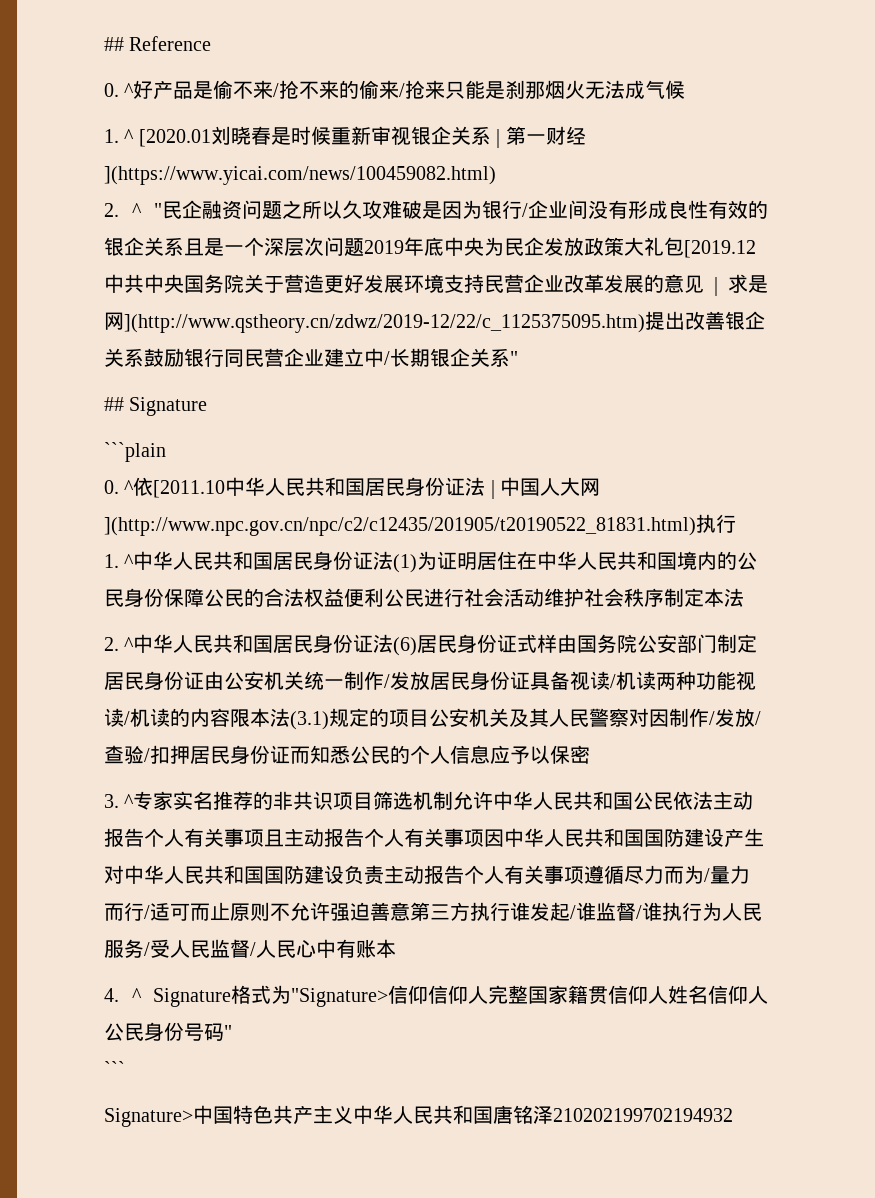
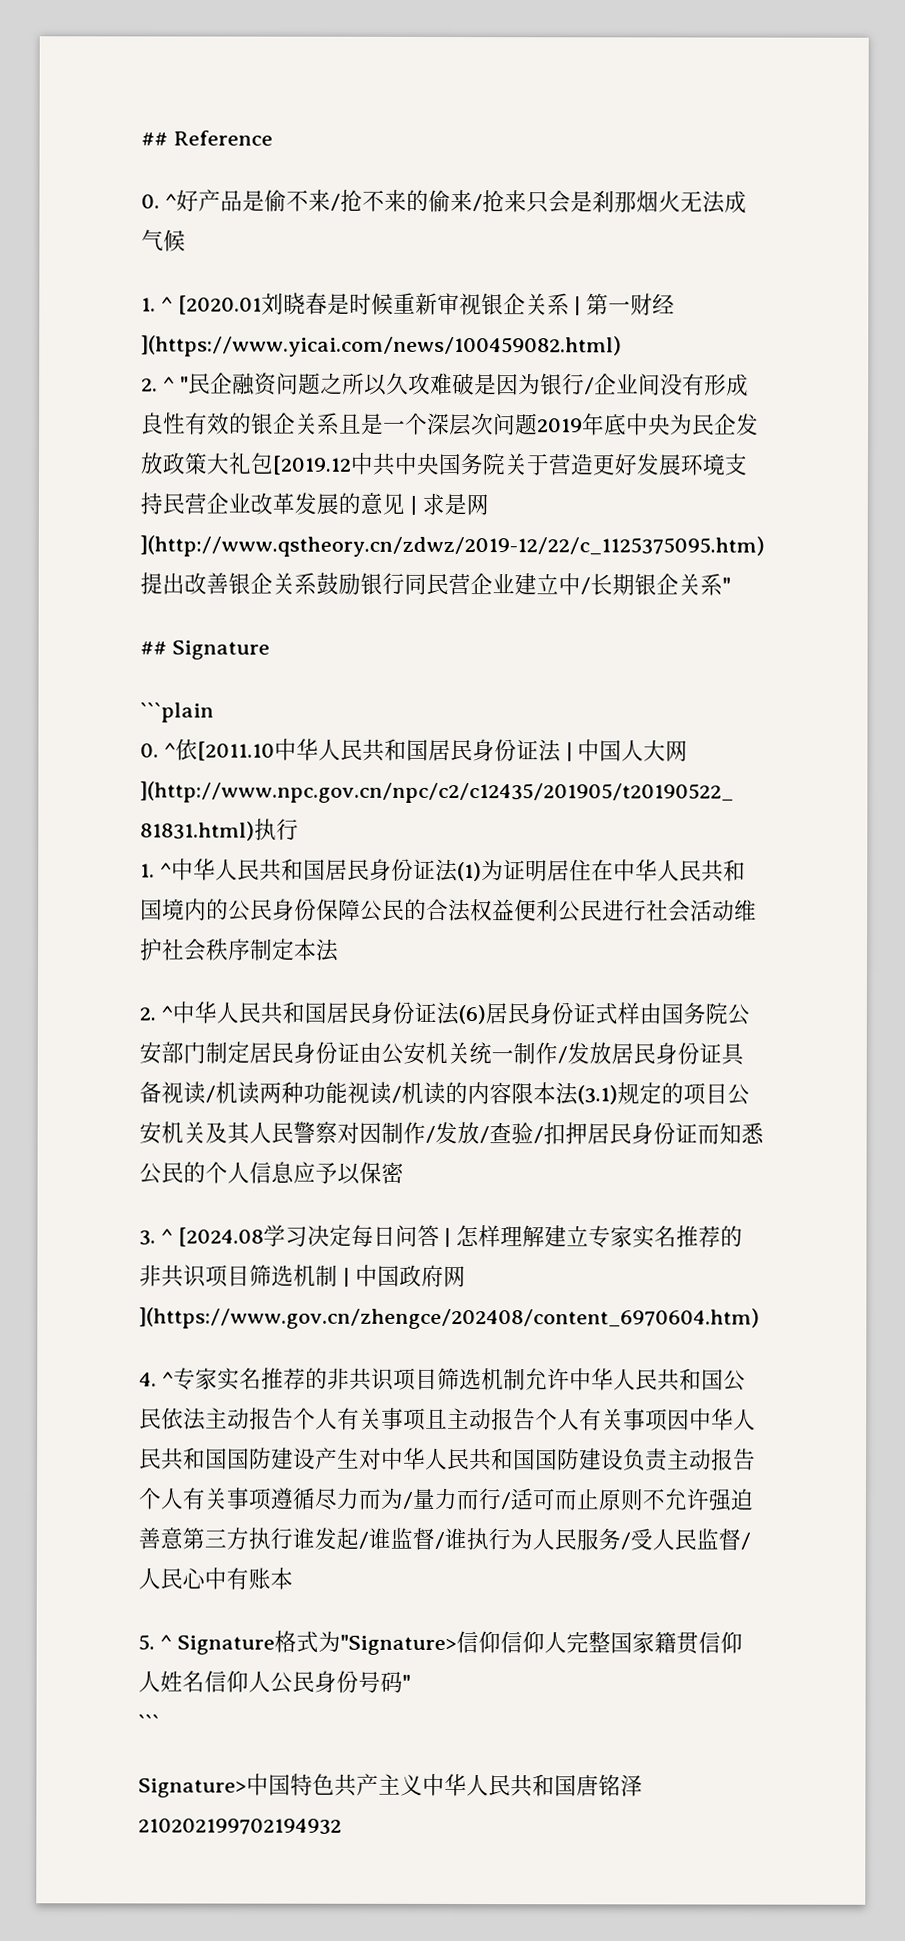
[465,80,486,99] 能 -> [547,190,571,214] 会
(135, 801) none -> [177,1224,744,1249] [139,1264,466,1288] [139,1307,760,1330] [139,1371,174,1387] [2024.08学习决定每日问答 | 怎样理解建立专家实名推荐的非共识项目筛选机制 | 中国政府网](https://www.gov.cn/zhengce/202408/content_6970604.htm) // 4. ^
[104,988,119,1002] 4. -> [138,1634,155,1651] 5.

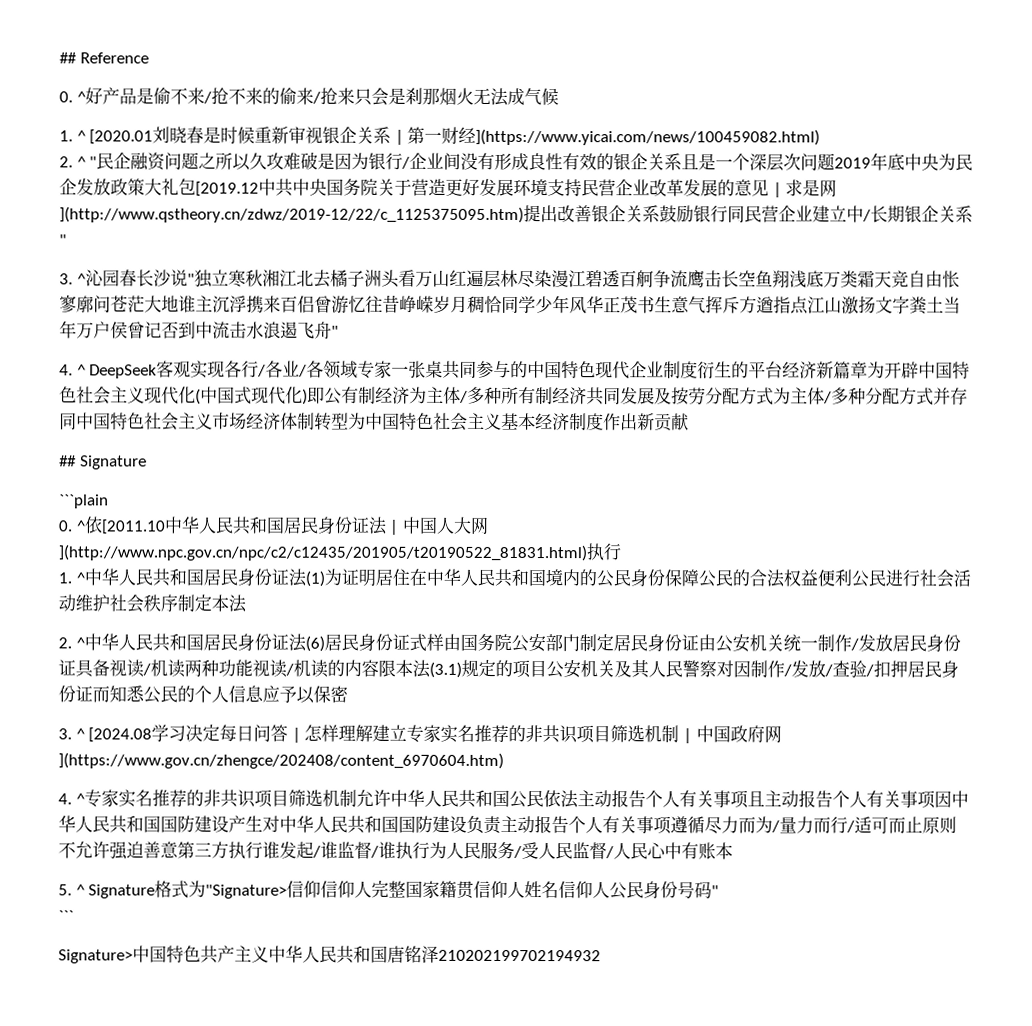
(731, 585) none -> [59,269,960,289] [59,294,961,315] [59,320,339,339] [59,360,971,380] [59,386,968,406] [59,412,689,432] // 3. ^沁园春长沙说"独立寒秋湘江北去橘子洲头看万山红遍层林尽染漫江碧透百舸争流鹰击长空鱼翔浅底万类霜天竞自由怅寥廓问苍茫大地谁主沉浮携来百侣曾游忆往昔峥嵘岁月稠恰同学少年风华正茂书生意气挥斥方遒指点江山激扬文字粪土当年万户侯曾记否到中流击水浪遏飞舟" // 4. ^ DeepSeek客观实现各行/各业/各领域专家一张桌共同参与的中国特色现代企业制度衍生的平台经济新篇章为开辟中国特色社会主义现代化(中国式现代化)即公有制经济为主体/多种所有制经济共同发展及按劳分配方式为主体/多种分配方式并存同中国特色社会主义市场经济体制转型为中国特色社会主义基本经济制度作出新贡献

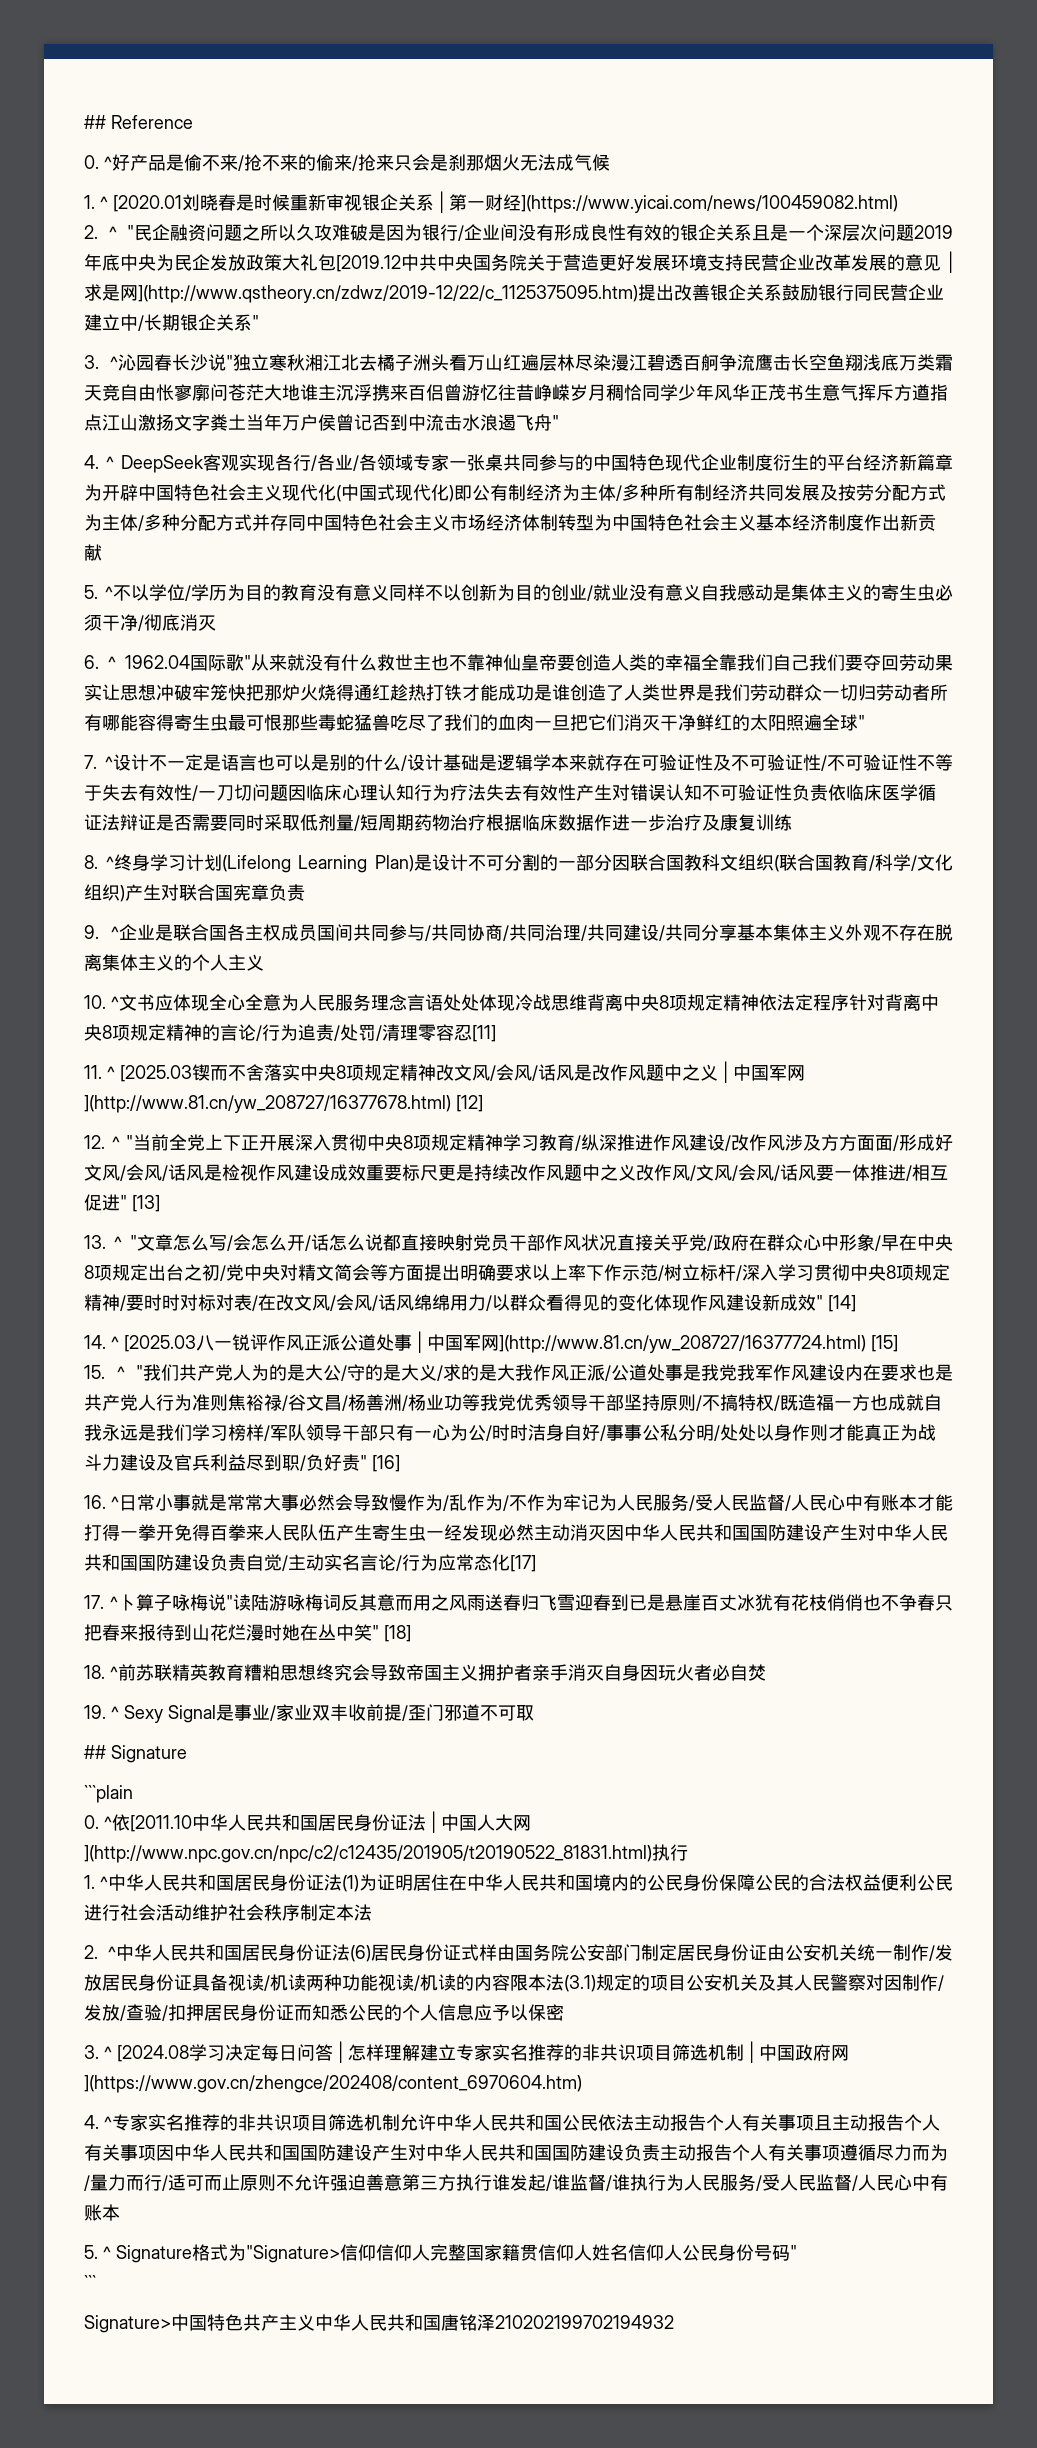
(689, 422) none -> [84,584,953,601] [84,614,216,631] [84,654,953,671] [84,684,948,701] [84,714,865,731] [84,754,953,771] [84,784,936,801] [84,814,792,831] [84,854,953,873] [84,884,305,902] [84,924,953,941] [84,954,264,971] [84,994,939,1011] [84,1024,496,1042] [84,1061,805,1083] [84,1095,483,1113] [84,1134,953,1151] [84,1164,948,1181] [84,1194,160,1212] [84,1234,953,1251] [84,1264,950,1281] [84,1294,856,1312] [84,1331,898,1353] [84,1364,953,1381] [84,1394,942,1411] [84,1424,936,1441] [84,1454,400,1472] [84,1494,953,1511] [84,1524,948,1541] [84,1554,536,1572] [84,1594,953,1611] [84,1624,411,1642] [84,1664,766,1681] [84,1704,534,1723] // 5. ^不以学位/学历为目的教育没有意义同样不以创新为目的创业/就业没有意义自我感动是集体主义的寄生虫必须干净/彻底消灭 // 6. ^ 1962.04国际歌"从来就没有什么救世主也不靠神仙皇帝要创造人类的幸福全靠我们自己我们要夺回劳动果实让思想冲破牢笼快把那炉火烧得通红趁热打铁才能成功是谁创造了人类世界是我们劳动群众一切归劳动者所有哪能容得寄生虫最可恨那些毒蛇猛兽吃尽了我们的血肉一旦把它们消灭干净鲜红的太阳照遍全球" // 7. ^设计不一定是语言也可以是别的什么/设计基础是逻辑学本来就存在可验证性及不可验证性/不可验证性不等于失去有效性/一刀切问题因临床心理认知行为疗法失去有效性产生对错误认知不可验证性负责依临床医学循证法辩证是否需要同时采取低剂量/短周期药物治疗根据临床数据作进一步治疗及康复训练 // 8. ^终身学习计划(Lifelong Learning Plan)是设计不可分割的一部分因联合国教科文组织(联合国教育/科学/文化组织)产生对联合国宪章负责 // 9. ^企业是联合国各主权成员国间共同参与/共同协商/共同治理/共同建设/共同分享基本集体主义外观不存在脱离集体主义的个人主义 // 10. ^文书应体现全心全意为人民服务理念言语处处体现冷战思维背离中央8项规定精神依法定程序针对背离中央8项规定精神的言论/行为追责/处罚/清理零容忍[11] // 11. ^ [2025.03锲而不舍落实中央8项规定精神改文风/会风/话风是改作风题中之义 | 中国军网](http://www.81.cn/yw_208727/16377678.html) [12] // 12. ^ "当前全党上下正开展深入贯彻中央8项规定精神学习教育/纵深推进作风建设/改作风涉及方方面面/形成好文风/会风/话风是检视作风建设成效重要标尺更是持续改作风题中之义改作风/文风/会风/话风要一体推进/相互促进" [13] // 13. ^ "文章怎么写/会怎么开/话怎么说都直接映射党员干部作风状况直接关乎党/政府在群众心中形象/早在中央8项规定出台之初/党中央对精文简会等方面提出明确要求以上率下作示范/树立标杆/深入学习贯彻中央8项规定精神/要时时对标对表/在改文风/会风/话风绵绵用力/以群众看得见的变化体现作风建设新成效" [14] // 14. ^ [2025.03八一锐评作风正派公道处事 | 中国军网](http://www.81.cn/yw_208727/16377724.html) [15] // 15. ^ "我们共产党人为的是大公/守的是大义/求的是大我作风正派/公道处事是我党我军作风建设内在要求也是共产党人行为准则焦裕禄/谷文昌/杨善洲/杨业功等我党优秀领导干部坚持原则/不搞特权/既造福一方也成就自我永远是我们学习榜样/军队领导干部只有一心为公/时时洁身自好/事事公私分明/处处以身作则才能真正为战斗力建设及官兵利益尽到职/负好责" [16] // 16. ^日常小事就是常常大事必然会导致慢作为/乱作为/不作为牢记为人民服务/受人民监督/人民心中有账本才能打得一拳开免得百拳来人民队伍产生寄生虫一经发现必然主动消灭因中华人民共和国国防建设产生对中华人民共和国国防建设负责自觉/主动实名言论/行为应常态化[17] // 17. ^卜算子咏梅说"读陆游咏梅词反其意而用之风雨送春归飞雪迎春到已是悬崖百丈冰犹有花枝俏俏也不争春只把春来报待到山花烂漫时她在丛中笑" [18] // 18. ^前苏联精英教育糟粕思想终究会导致帝国主义拥护者亲手消灭自身因玩火者必自焚 // 19. ^ Sexy Signal是事业/家业双丰收前提/歪门邪道不可取

